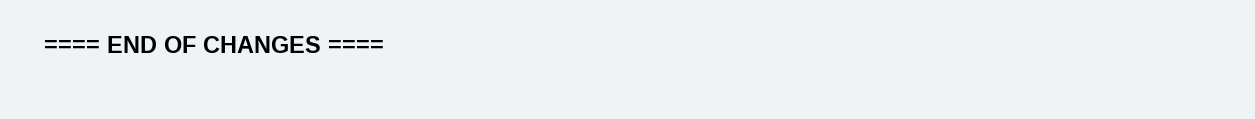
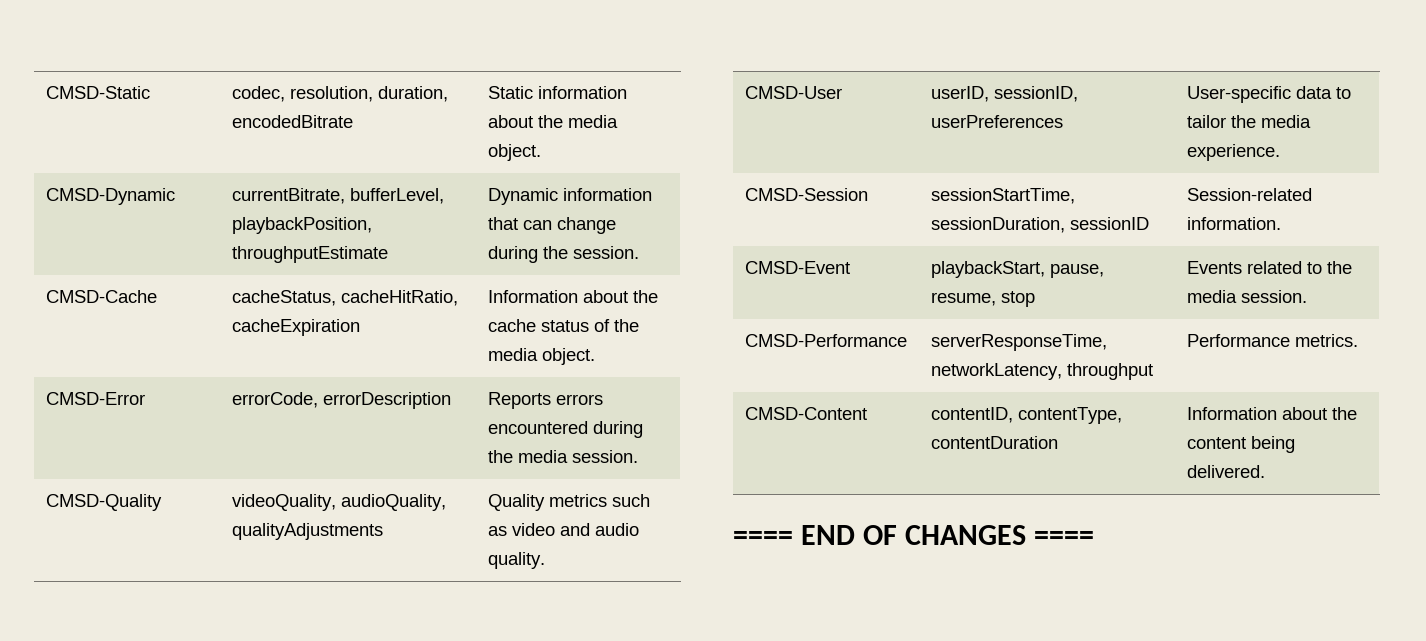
(44, 46) none -> [45,86,150,99] [231,86,448,102] [231,115,353,128] [487,86,627,99] [487,115,618,128] [487,144,541,161] [45,188,175,205] [231,188,444,204] [231,217,372,234] [231,246,388,263] [487,188,652,205] [487,217,616,234] [487,246,639,263] [45,290,157,303] [231,290,458,306] [231,319,360,336] [487,290,658,303] [487,319,639,332] [487,348,595,365] [45,392,145,405] [231,392,451,409] [487,392,603,409] [487,421,643,438] [487,450,638,463] [45,494,162,511] [231,494,446,511] [231,523,383,540] [487,494,650,511] [487,523,639,536] [487,552,545,569] [744,86,842,99] [930,86,1078,102] [930,115,1063,128] [1186,86,1351,103] [1186,115,1311,128] [1186,144,1280,161] [744,188,868,201] [930,188,1075,204] [930,217,1149,233] [1186,188,1312,201] [1186,217,1281,230] [744,261,850,274] [930,261,1104,278] [930,291,1035,307] [1186,261,1352,274] [1186,290,1307,303] [744,334,907,347] [930,334,1107,351] [930,363,1153,380] [1186,334,1358,347] [744,407,867,420] [930,407,1122,424] [930,436,1058,449] [1186,407,1357,420] [1186,436,1295,453] [1186,465,1265,478] CMSD-Static | codec, resolution, duration, encodedBitrate | Static information about the media object. // CMSD-Dynamic | currentBitrate, bufferLevel, playbackPosition, throughputEstimate | Dynamic information that can change during the session. // CMSD-Cache | cacheStatus, cacheHitRatio, cacheExpiration | Information about the cache status of the media object. // CMSD-Error | errorCode, errorDescription | Reports errors encountered during the media session. // CMSD-Quality | videoQuality, audioQuality, qualityAdjustments | Quality metrics such as video and audio quality. // CMSD-User | userID, sessionID, userPreferences | User-specific data to tailor the media experience. // CMSD-Session | sessionStartTime, sessionDuration, sessionID | Session-related information. // CMSD-Event | playbackStart, pause, resume, stop | Events related to the media session. // CMSD-Performance | serverResponseTime, networkLatency, throughput | Performance metrics. // CMSD-Content | contentID, contentType, contentDuration | Information about the content being delivered. //

